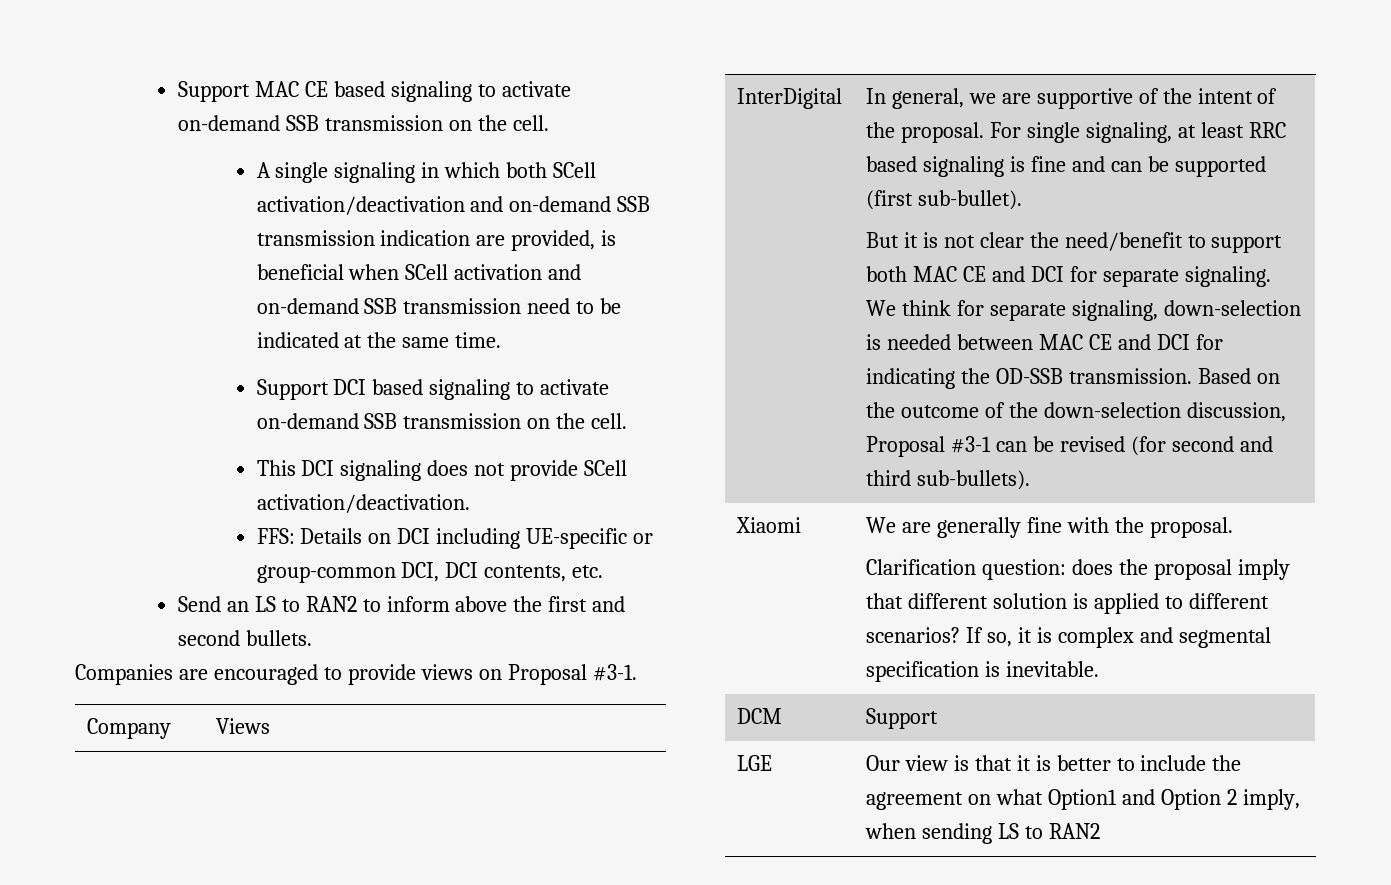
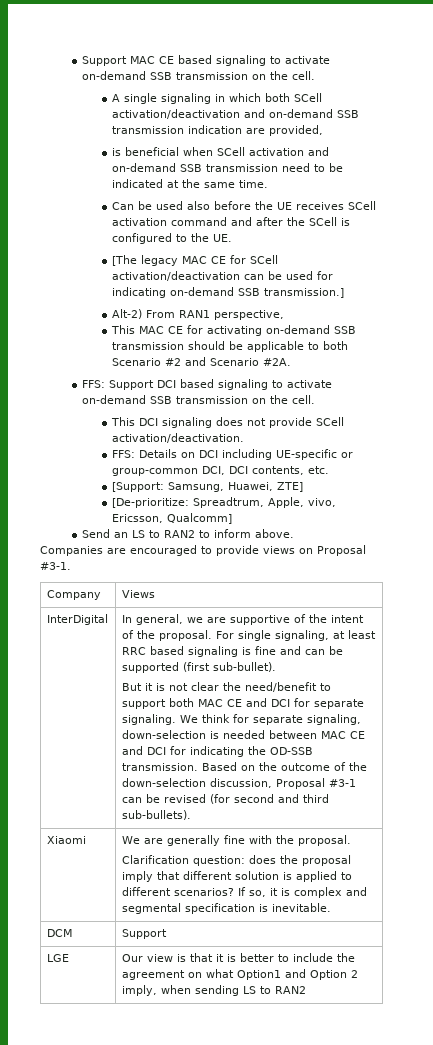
(596, 240) none -> (324, 130) //
(502, 340) none -> [112,201,377,210] [112,217,351,226] [112,233,233,244] [112,255,279,266] [112,271,334,281] [112,287,345,298] [112,309,285,320] [111,325,357,336] [112,341,349,352] [112,357,292,366] [82,380,106,388] Can be used also before the UE receives SCell activation command and after the SCell is configured to the UE. // [The legacy MAC CE for SCell activation/deactivation can be used for indicating on-demand SSB transmission.] // Alt-2) From RAN1 perspective, // This MAC CE for activating on-demand SSB transmission should be applicable to both Scenario #2 and Scenario #2A. // FFS:
(604, 571) none -> [112,482,304,492] [112,497,337,508] [112,513,233,524] // [Support: Samsung, Huawei, ZTE] // [De-prioritize: Spreadtrum, Apple, vivo, Ericsson, Qualcomm]
[455,596,626,612] [177,630,312,646] above the first and second bullets. -> [255,529,295,538] above.

